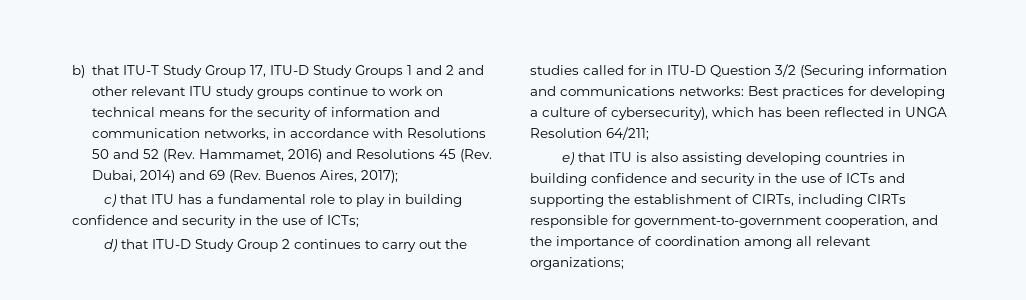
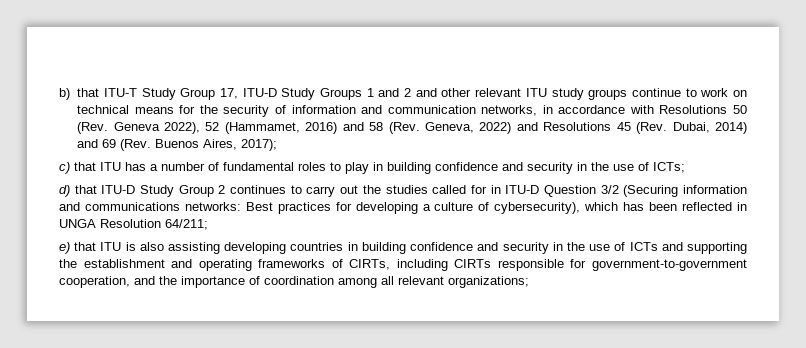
[112,149,322,162] and 52 (Rev. Hammamet, 2016) -> [77,122,512,134] (Rev. Geneva 2022), 52 (Hammamet, 2016) and 58 (Rev. Geneva, 2022)
[217,194,335,204] fundamental role -> [161,162,326,171] number of fundamental roles
(732, 199) none -> [171,259,326,271] and operating frameworks

